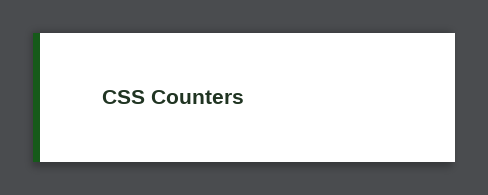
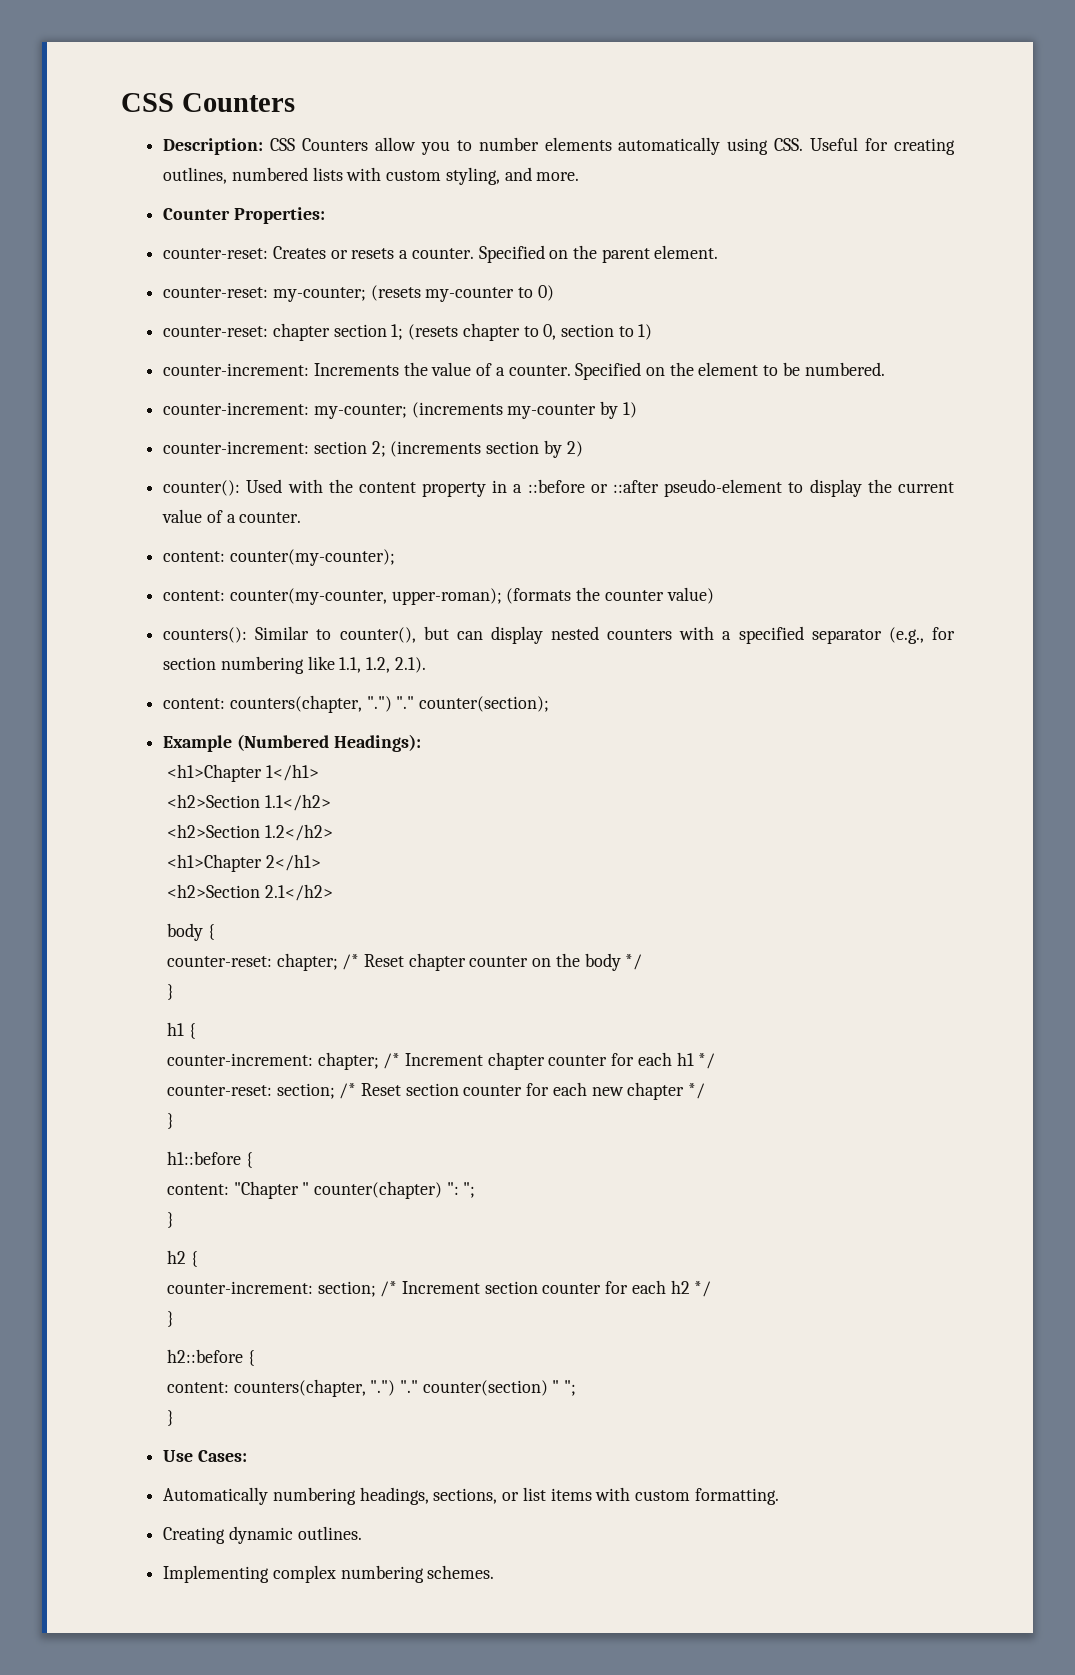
[102,90,244,104] CSS Counters -> [121,93,295,112] [163,137,956,155] [163,167,580,185] [163,207,325,224] [163,245,719,263] [163,285,554,302] [163,323,653,341] [163,362,885,380] [163,401,637,419] [163,440,583,458] [163,479,955,497] [162,509,302,523] [163,549,395,566] [163,587,714,605] [163,626,955,644] [163,656,426,674] [163,695,550,713] [163,734,421,752] [166,764,319,782] [166,794,331,811] [166,824,333,841] [166,854,321,872] [166,884,333,901] [166,923,215,941] [166,953,643,971] [166,984,174,1000] [166,1022,196,1039] [166,1052,716,1070] [166,1082,706,1100] [166,1113,174,1129] [166,1151,253,1168] [166,1181,476,1199] [166,1212,174,1228] [166,1250,198,1267] [166,1280,712,1297] [166,1311,174,1327] [166,1349,255,1366] [166,1379,577,1397] [166,1410,174,1426] [163,1450,247,1462] [163,1487,779,1505] [163,1526,362,1544] [163,1565,495,1583] CSS Counters // Description: CSS Counters allow you to number elements automatically using CSS. Useful for creating outlines, numbered lists with custom styling, and more. // Counter Properties: // counter-reset: Creates or resets a counter. Specified on the parent element. // counter-reset: my-counter; (resets my-counter to 0) // counter-reset: chapter section 1; (resets chapter to 0, section to 1) // counter-increment: Increments the value of a counter. Specified on the element to be numbered. // counter-increment: my-counter; (increments my-counter by 1) // counter-increment: section 2; (increments section by 2) // counter(): Used with the content property in a ::before or ::after pseudo-element to display the current value of a counter. // content: counter(my-counter); // content: counter(my-counter, upper-roman); (formats the counter value) // counters(): Similar to counter(), but can display nested counters with a specified separator (e.g., for section numbering like 1.1, 1.2, 2.1). // content: counters(chapter, ".") "." counter(section); // Example (Numbered Headings): // <h1>Chapter 1</h1> // <h2>Section 1.1</h2> // <h2>Section 1.2</h2> // <h1>Chapter 2</h1> // <h2>Section 2.1</h2> // body { // counter-reset: chapter; /* Reset chapter counter on the body */ // } // h1 { // counter-increment: chapter; /* Increment chapter counter for each h1 */ // counter-reset: section; /* Reset section counter for each new chapter */ // } // h1::before { // content: "Chapter " counter(chapter) ": "; // } // h2 { // counter-increment: section; /* Increment section counter for each h2 */ // } // h2::before { // content: counters(chapter, ".") "." counter(section) " "; // } // Use Cases: // Automatically numbering headings, sections, or list items with custom formatting. // Creating dynamic outlines. // Implementing complex numbering schemes.

